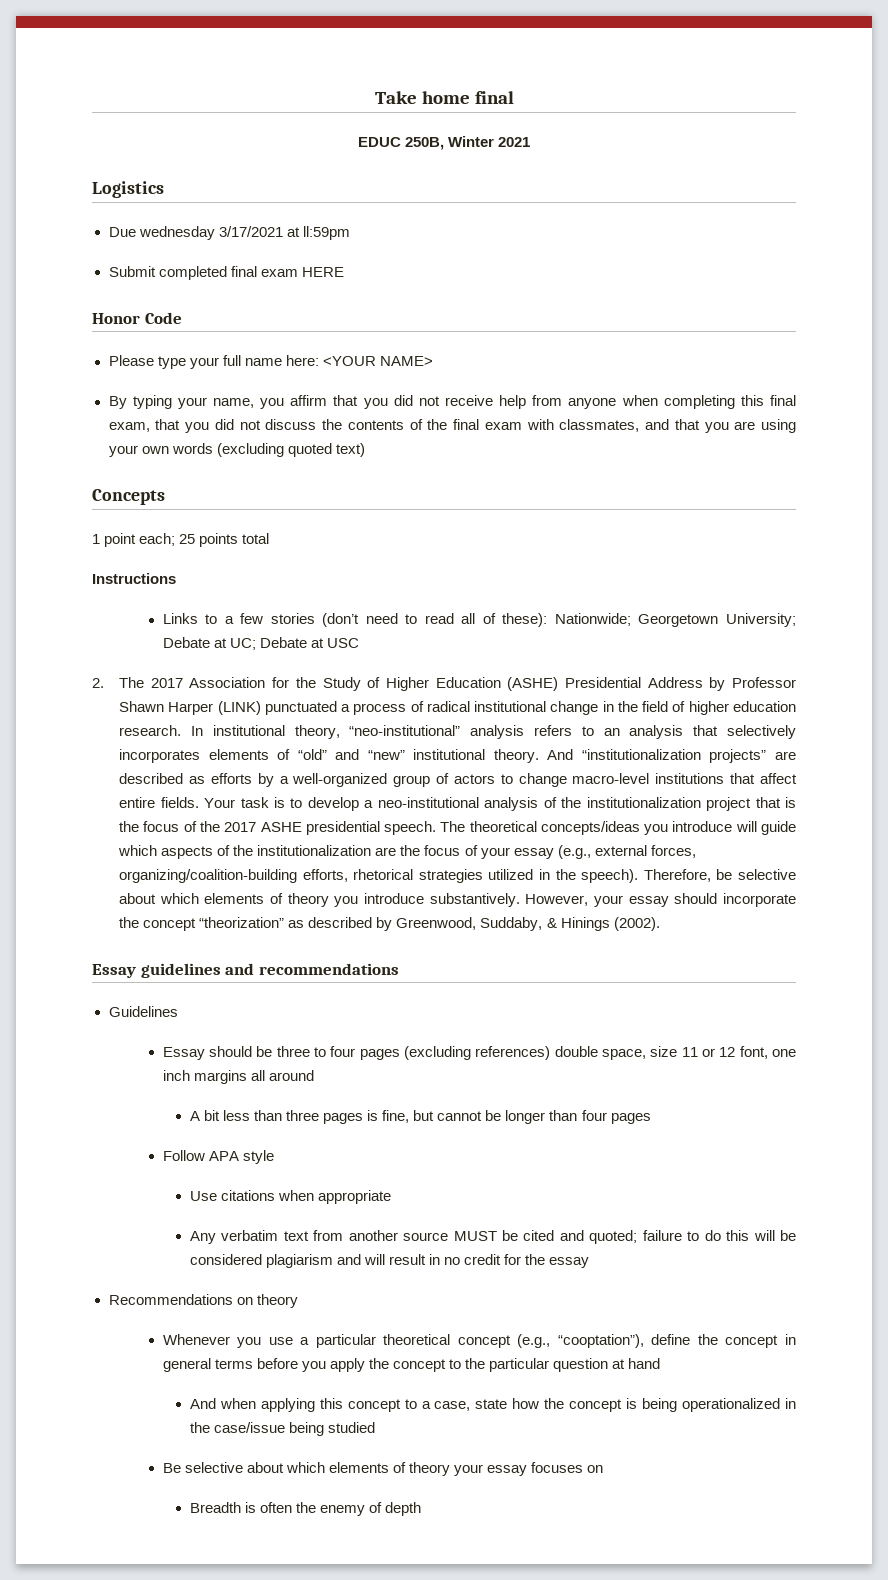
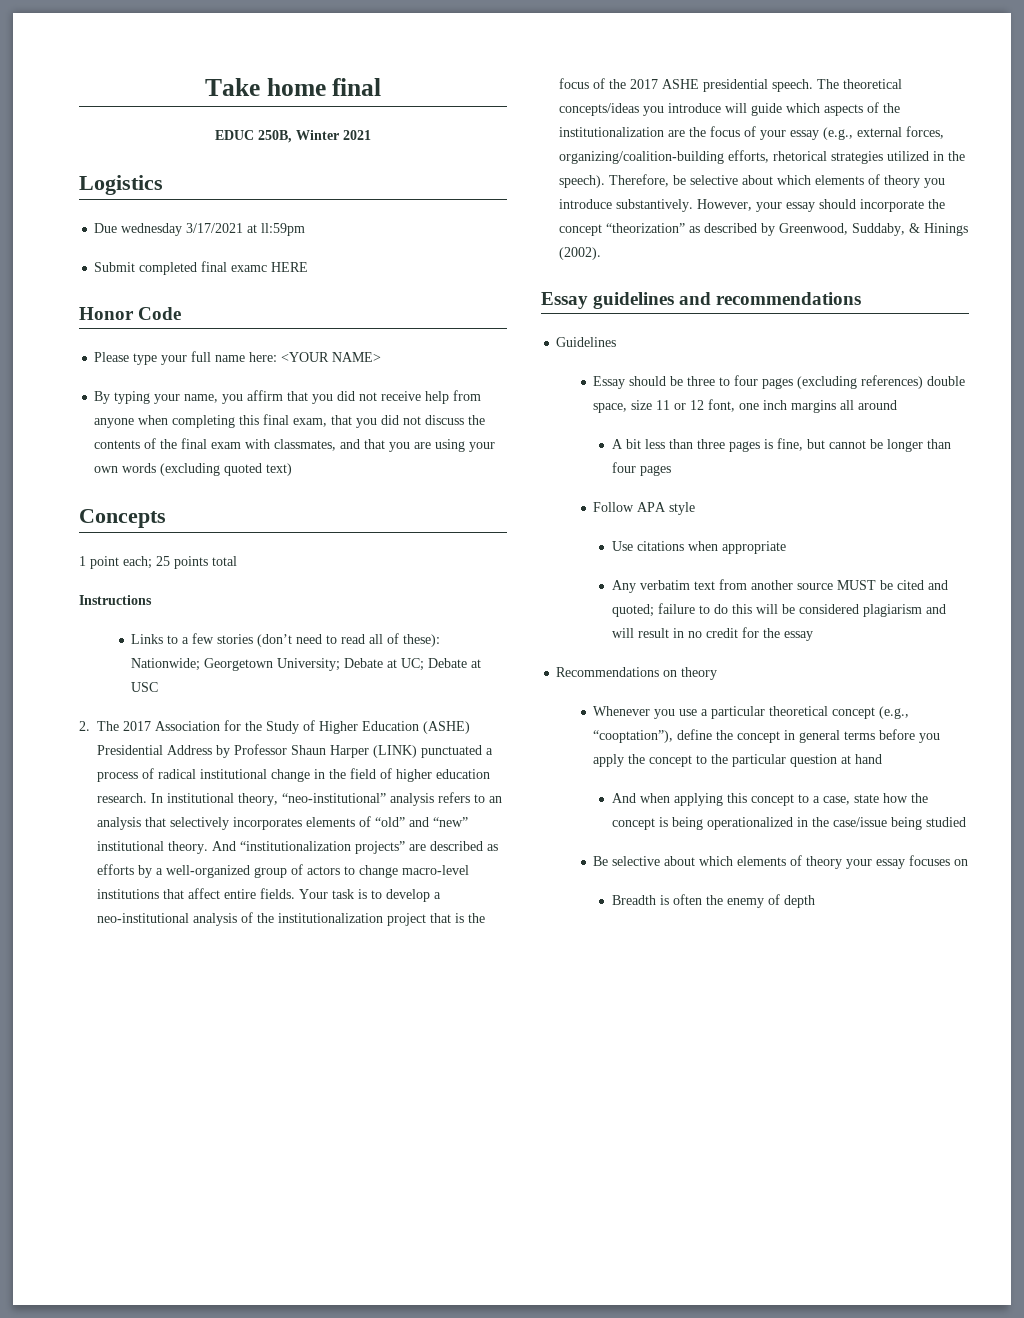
[260,269,298,277] exam -> [231,265,268,272] examc
[119,701,165,712] Shawn -> [291,745,327,755] Shaun

